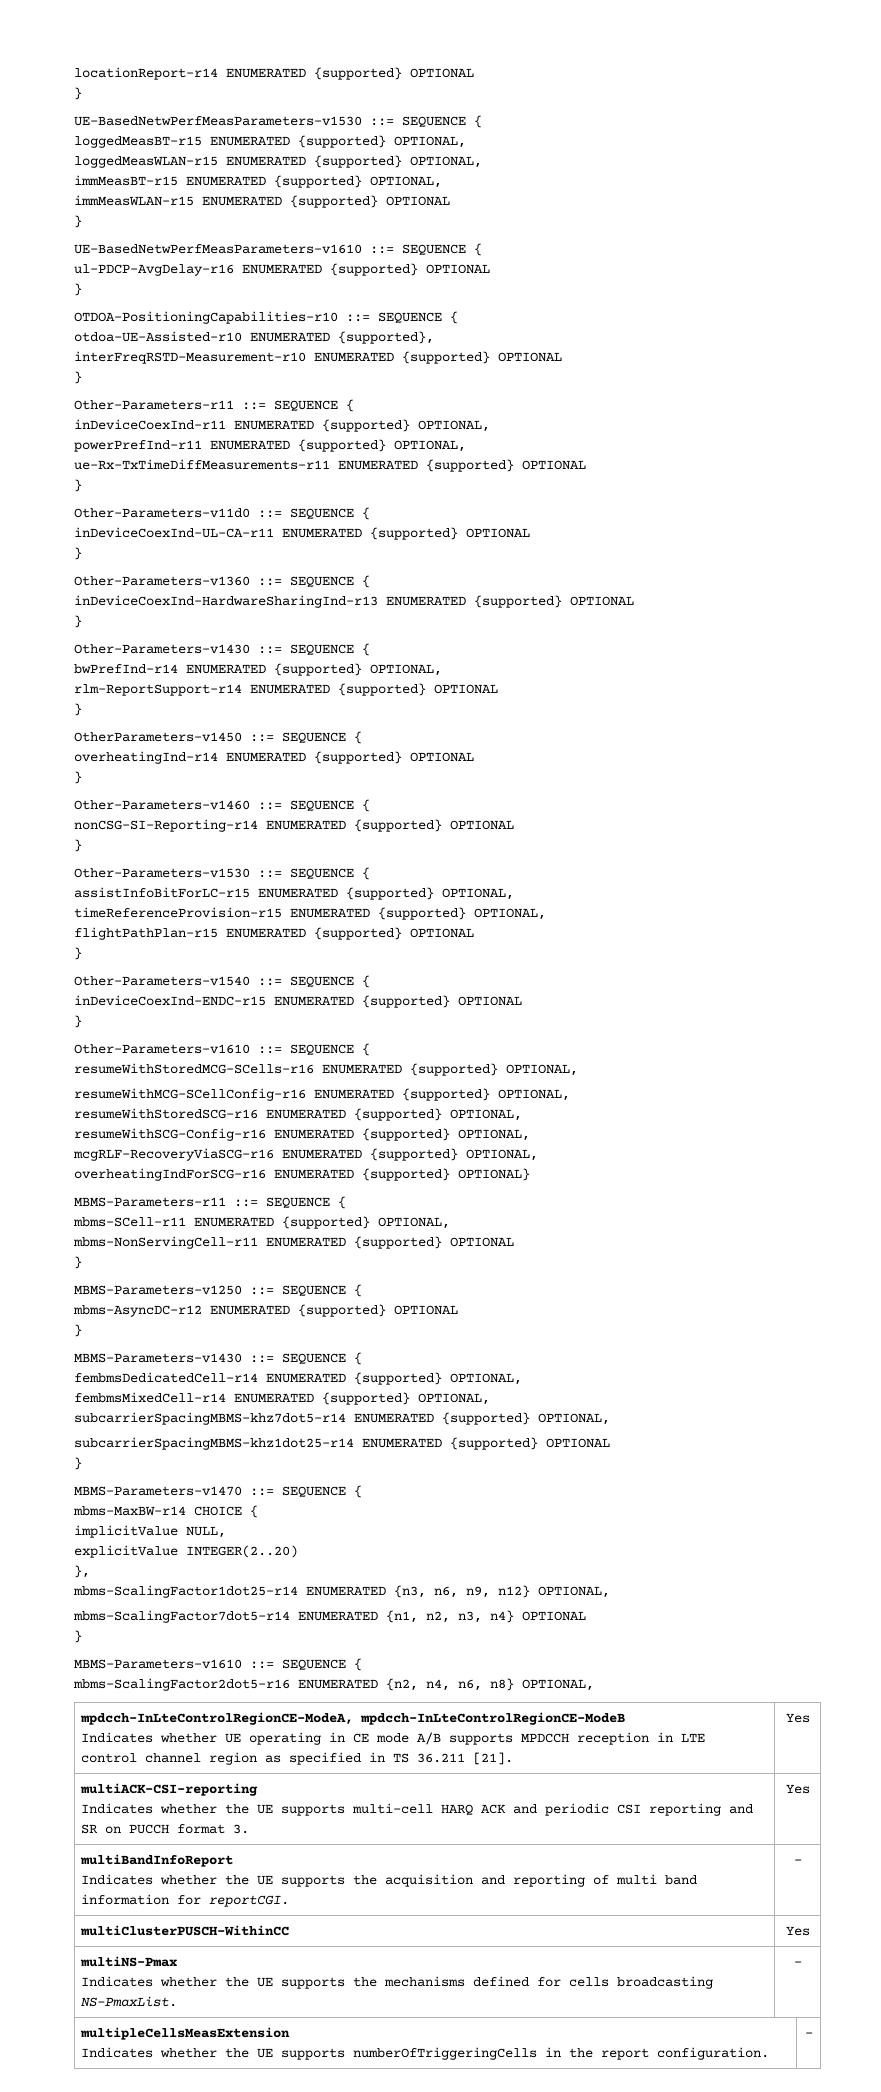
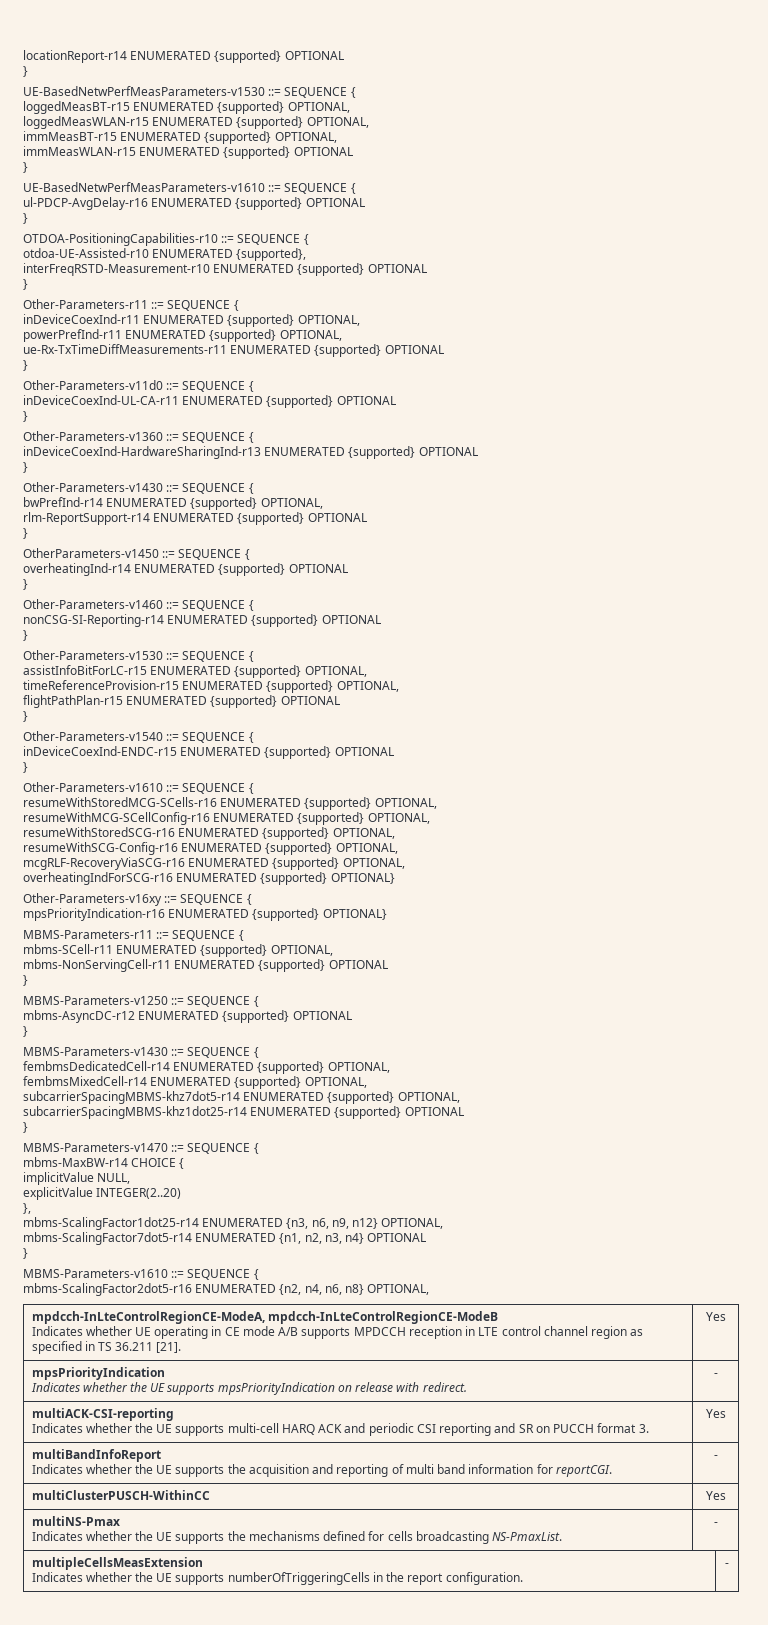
(530, 1174) none -> [23,893,252,906] [23,908,387,921] // Other-Parameters-v16xy ::= SEQUENCE { // mpsPriorityIndication-r16 ENUMERATED {supported} OPTIONAL}
(810, 1718) none -> [31,1367,165,1380] [30,1382,467,1395] [713,1373,718,1377] // mpsPriorityIndication // Indicates whether the UE supports mpsPriorityIndication on release with redirect. | -

